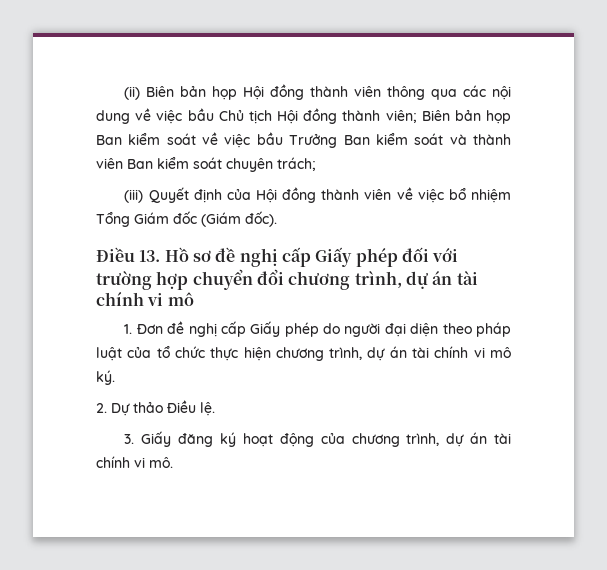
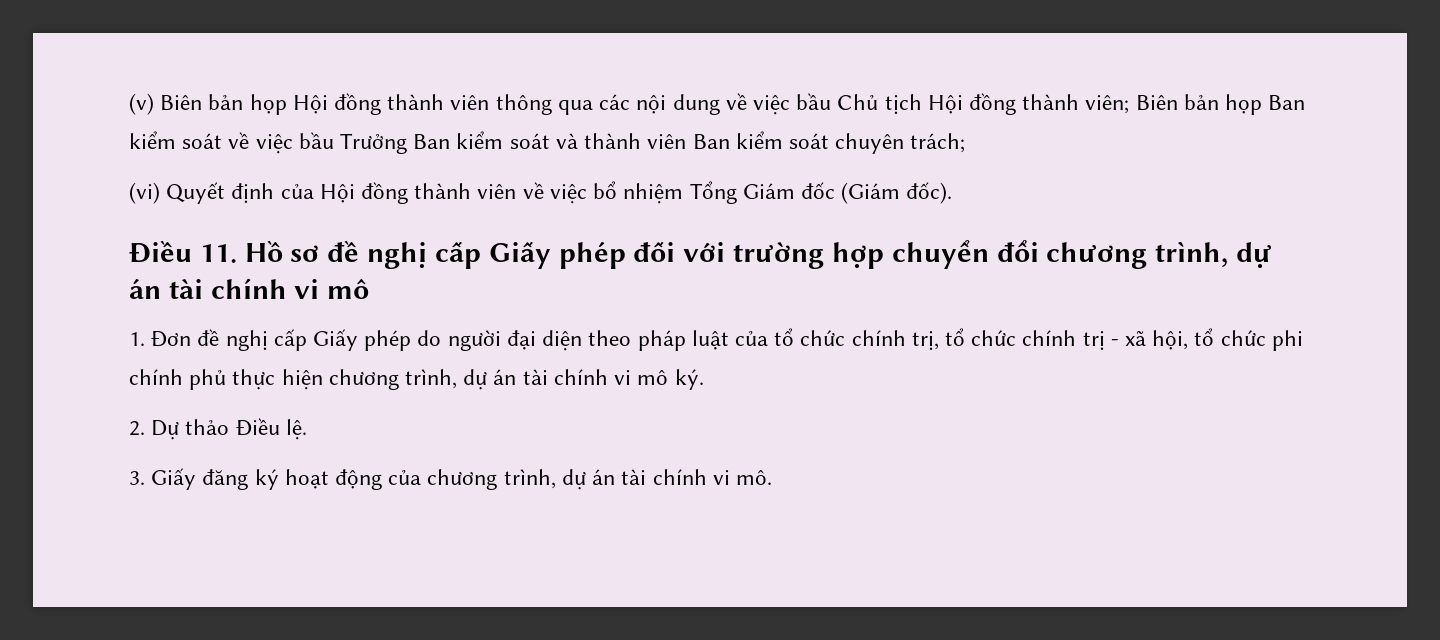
[124,86,141,100] (ii) -> [129,93,154,115] (v)
[124,189,144,203] (iii) -> [129,182,160,204] (vi)
[139,250,161,262] 13. -> [199,244,237,263] 11.
(205, 352) none -> [851,328,1303,351] [129,369,227,390] chính trị, tổ chức chính trị - xã hội, tổ chức phi chính phủ

